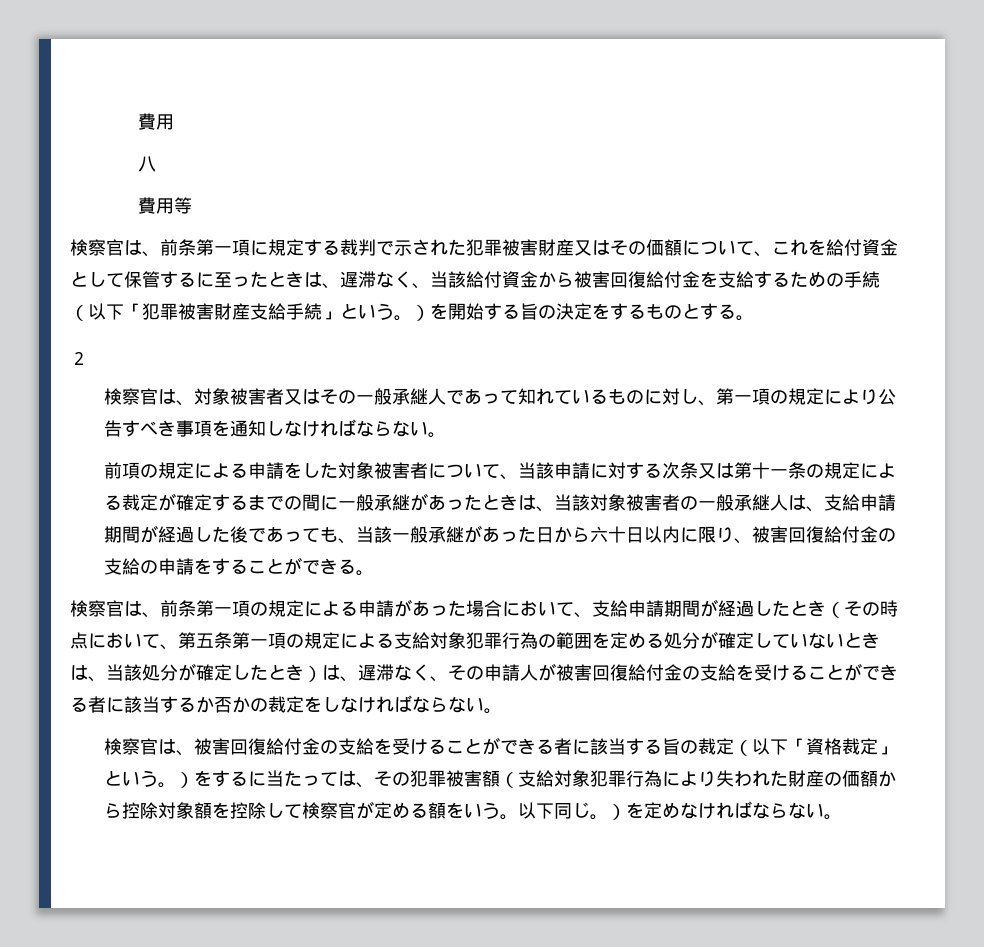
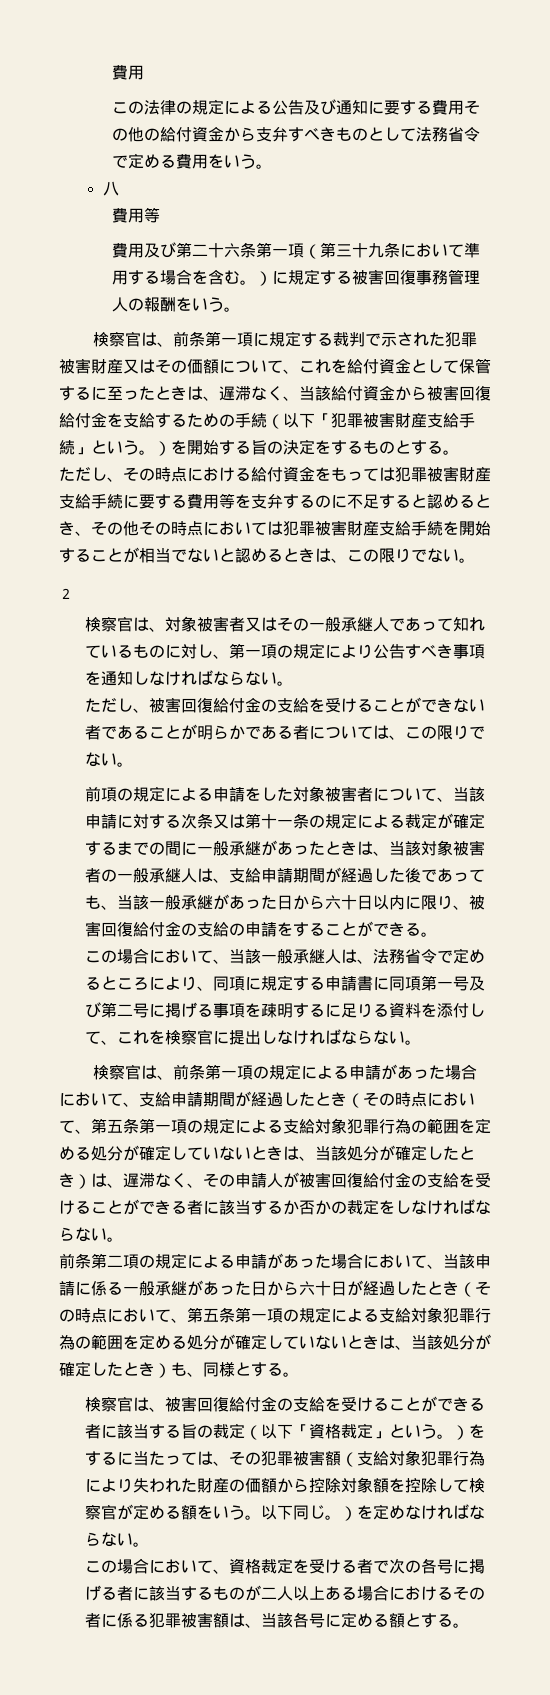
[138,156,157,172] [138,197,193,214] 八 // 費用等 -> [111,99,480,115] [111,126,480,142] [111,153,272,169] [102,181,119,196] [111,207,160,223] [111,242,480,259] [111,269,480,286] [111,297,240,312] この法律の規定による公告及び通知に要する費用その他の給付資金から支弁すべきものとして法務省令で定める費用をいう。 // 八 // 費用等 // 費用及び第二十六条第一項（第三十九条において準用する場合を含む。）に規定する被害回復事務管理人の報酬をいう。
(754, 318) none -> [59,466,491,482] [59,493,491,509] [59,520,491,536] [59,547,475,563] // ただし、その時点における給付資金をもっては犯罪被害財産支給手続に要する費用等を支弁するのに不足すると認めるとき、その他その時点においては犯罪被害財産支給手続を開始することが相当でないと認めるときは、この限りでない。
(447, 435) none -> [85,697,486,713] [85,724,486,740] [85,752,134,767] // ただし、被害回復給付金の支給を受けることができない者であることが明らかである者については、この限りでない。
(375, 573) none -> [85,948,486,964] [85,975,486,991] [85,1002,486,1018] [85,1029,422,1045] // この場合において、当該一般承継人は、法務省令で定めるところにより、同項に規定する申請書に同項第一号及び第二号に掲げる事項を疎明するに足りる資料を添付して、これを検察官に提出しなければならない。
(502, 711) none -> [59,1253,491,1269] [59,1280,491,1297] [59,1307,491,1323] [59,1334,491,1350] [59,1361,299,1378] // 前条第二項の規定による申請があった場合において、当該申請に係る一般承継があった日から六十日が経過したとき（その時点において、第五条第一項の規定による支給対象犯罪行為の範囲を定める処分が確定していないときは、当該処分が確定したとき）も、同様とする。
(843, 817) none -> [85,1558,486,1574] [85,1585,486,1601] [85,1612,470,1628] // この場合において、資格裁定を受ける者で次の各号に掲げる者に該当するものが二人以上ある場合におけるその者に係る犯罪被害額は、当該各号に定める額とする。

